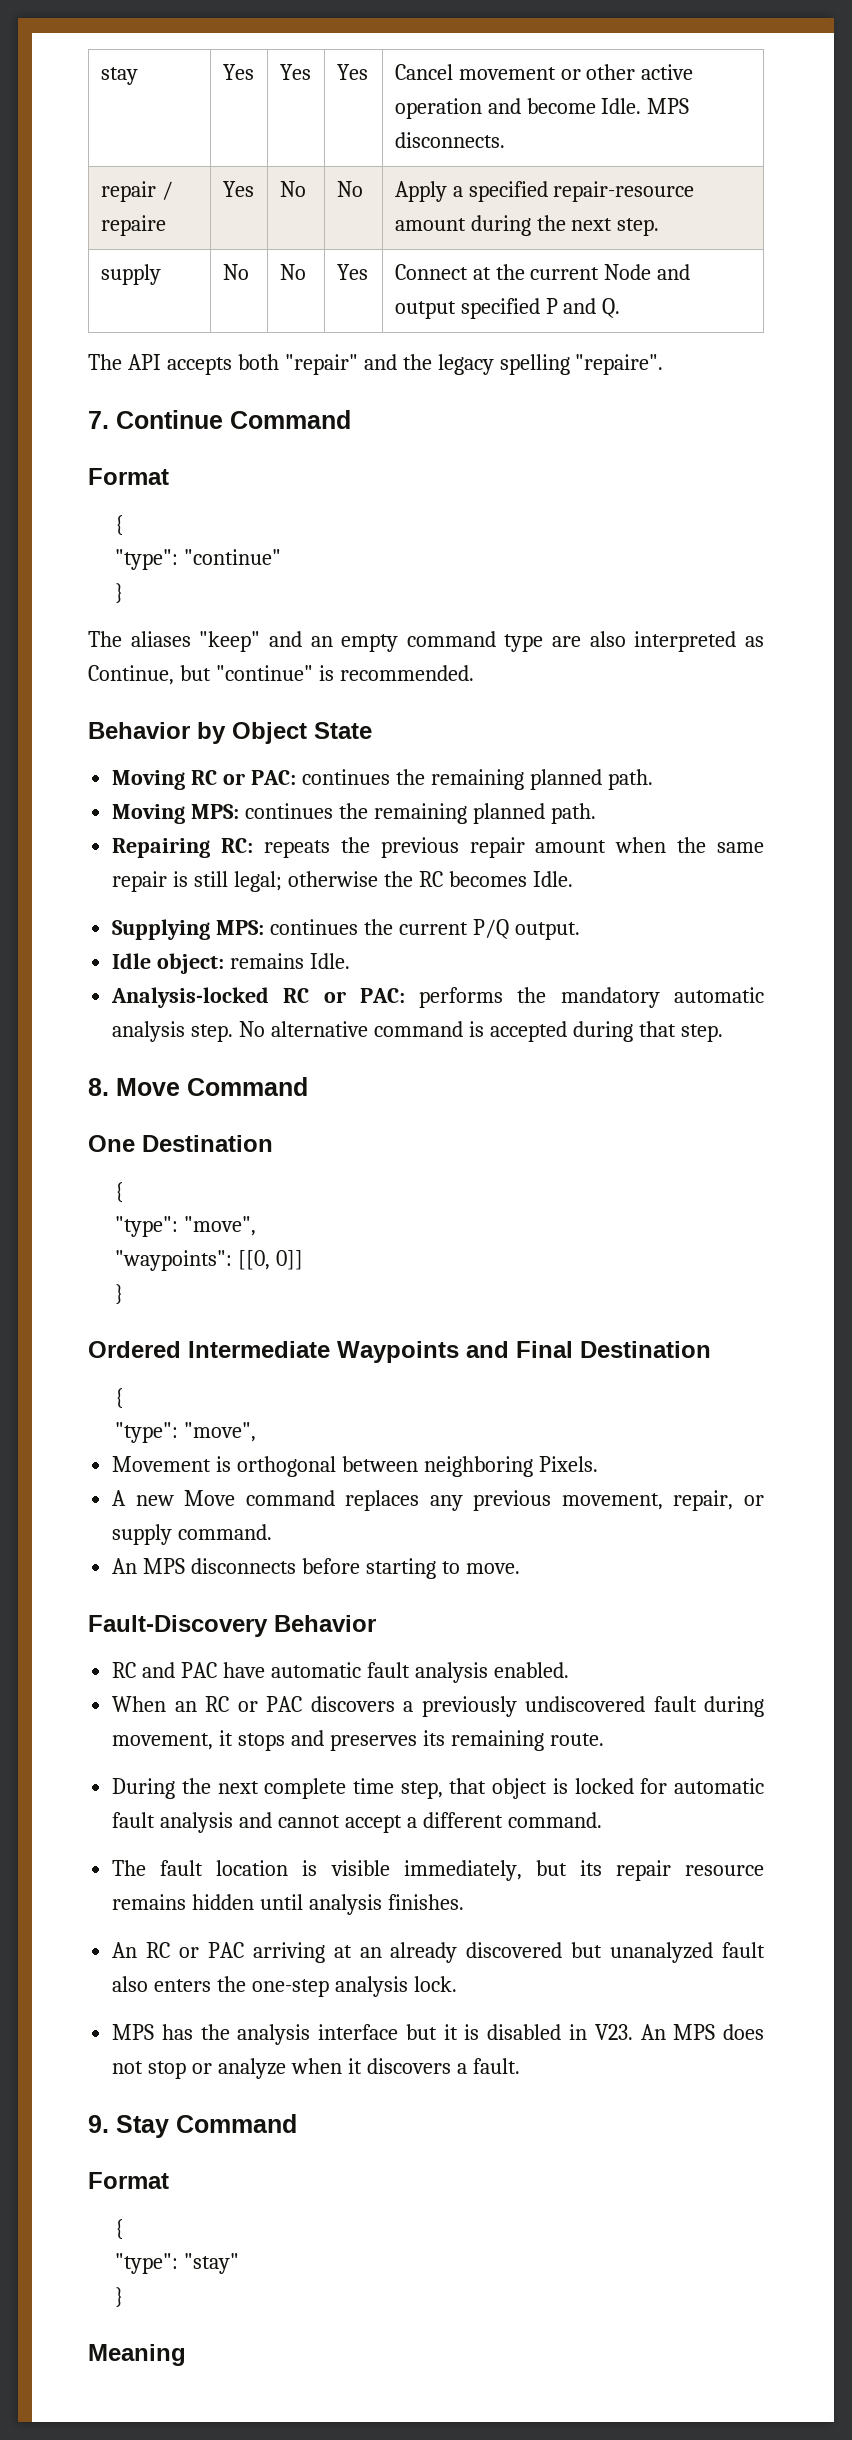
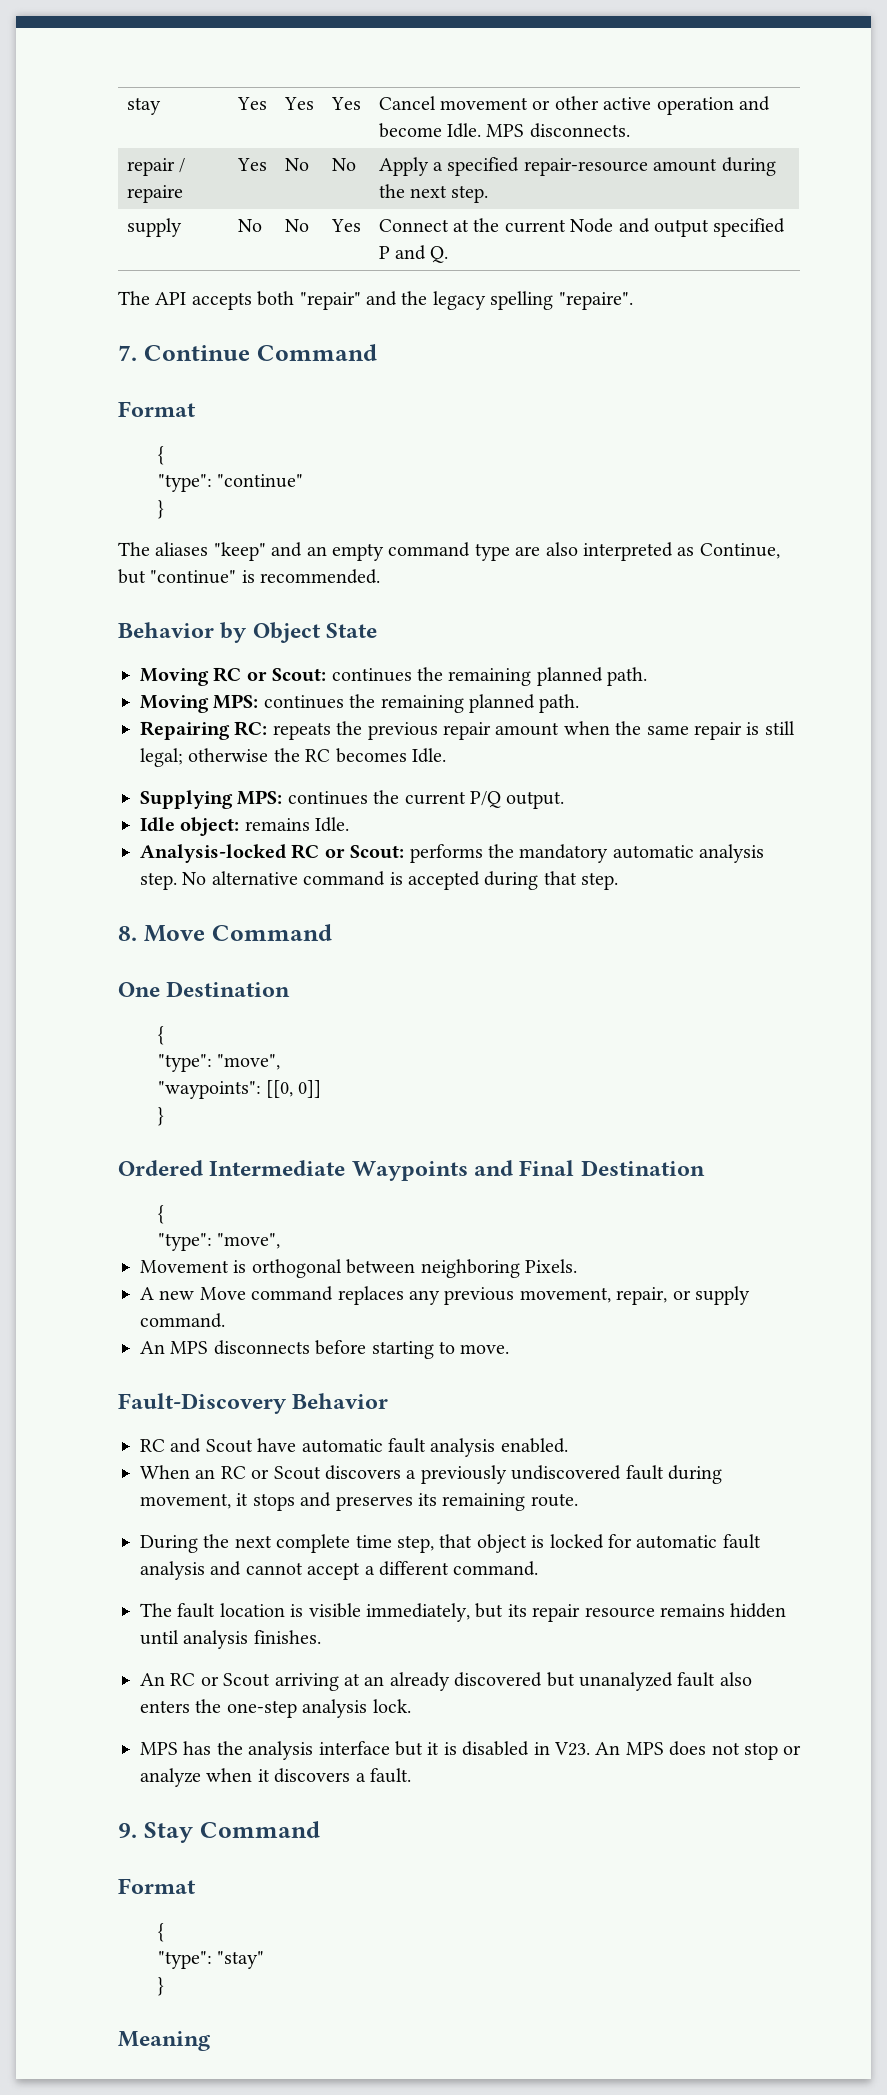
[251,770,297,785] PAC: -> [272,668,327,682] Scout:
[359,988,405,1003] PAC: -> [350,845,405,859] Scout:
[181,1662,218,1678] PAC -> [205,1439,253,1453] Scout
[266,1696,303,1712] PAC -> [273,1466,321,1480] Scout
[207,1942,244,1958] PAC -> [223,1673,271,1687] Scout

